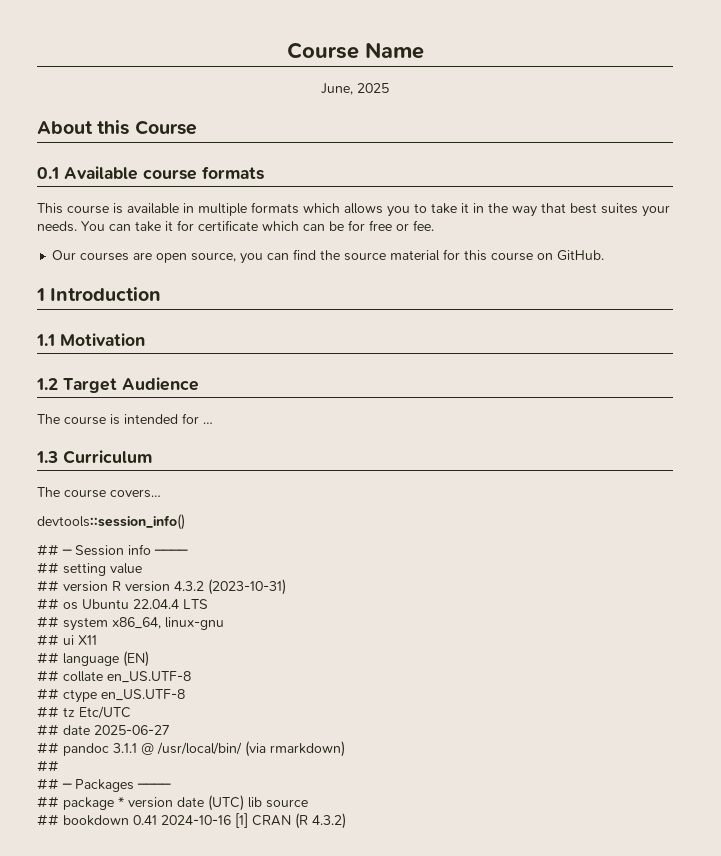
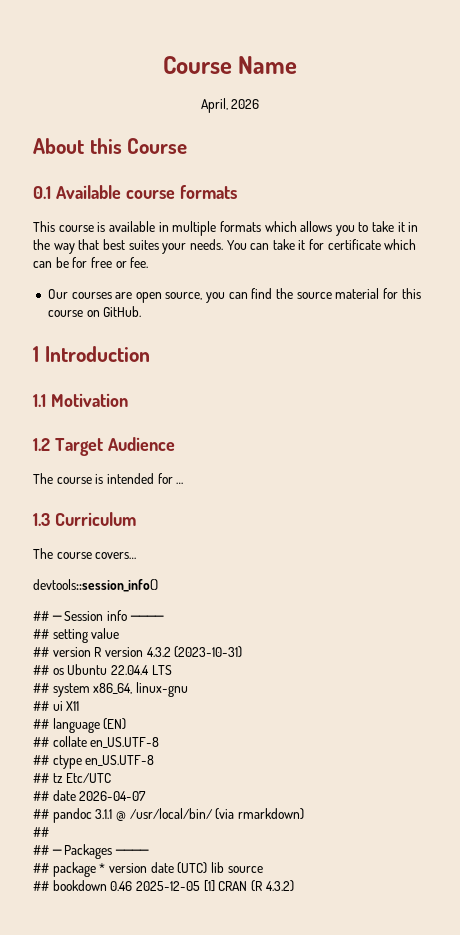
[321,83,389,95] June, 2025 -> [200,98,260,113] April, 2026
[94,725,170,735] 2025-06-27 -> [79,791,147,801] 2026-04-07
[133,815,231,825] 0.41 2024-10-16 -> [110,881,200,891] 0.46 2025-12-05

